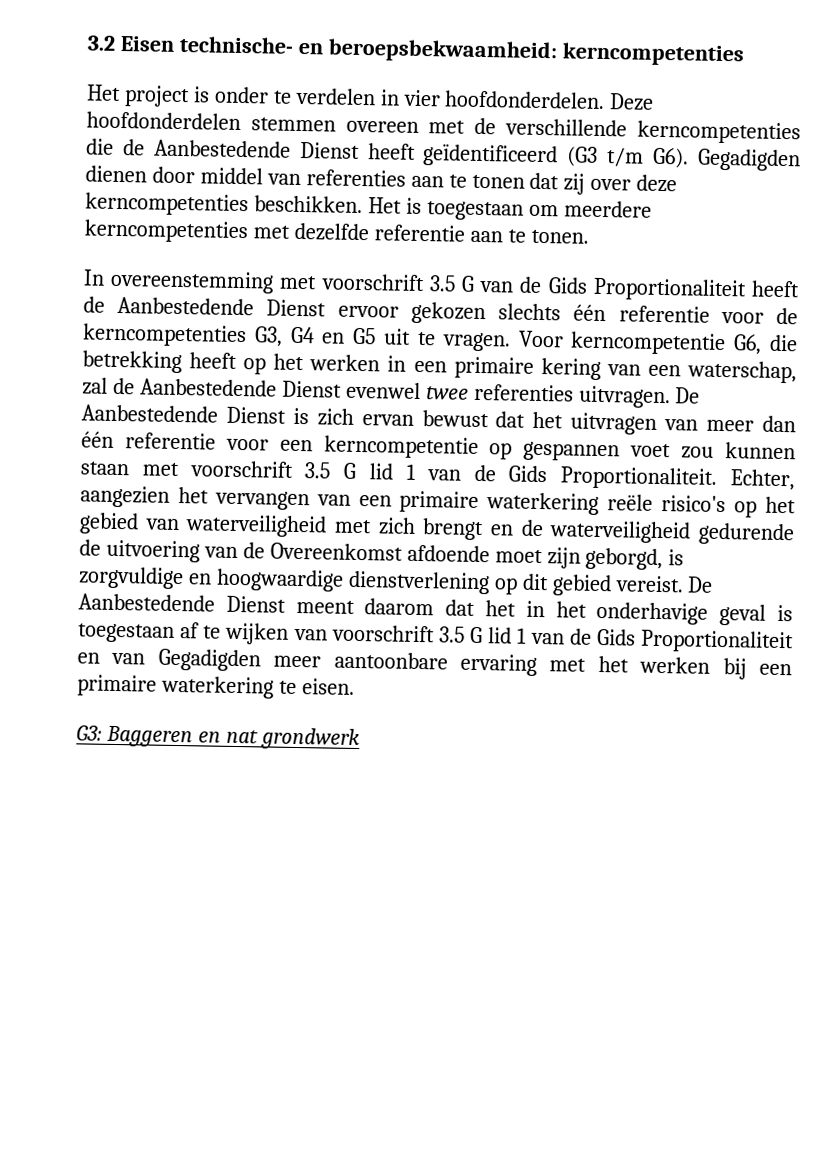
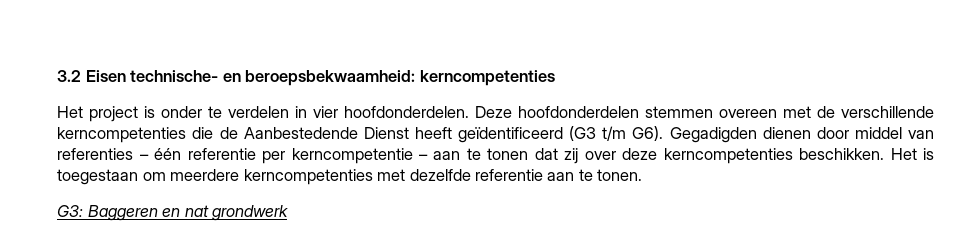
(406, 178) none -> [139,148,428,164] – één referentie per kerncompetentie –
[82,269,800,302] [82,296,798,325] [81,323,799,356] [81,350,797,384] [81,377,701,409] [80,404,796,435] [80,431,797,462] [79,460,796,491] [79,485,797,518] [78,512,795,546] [78,539,685,571] [77,566,714,597] [77,593,794,626] [77,622,794,654] [76,648,793,680] [76,674,355,699] // In overeenstemming met voorschrift 3.5 G van de Gids Proportionaliteit heeft de Aanbestedende Dienst ervoor gekozen slechts één referentie voor de kerncompetenties G3, G4 en G5 uit te vragen. Voor kerncompetentie G6, die betrekking heeft op het werken in een primaire kering van een waterschap, zal de Aanbestedende Dienst evenwel twee referenties uitvragen. De Aanbestedende Dienst is zich ervan bewust dat het uitvragen van meer dan één referentie voor een kerncompetentie op gespannen voet zou kunnen staan met voorschrift 3.5 G lid 1 van de Gids Proportionaliteit. Echter, aangezien het vervangen van een primaire waterkering reële risico's op het gebied van waterveiligheid met zich brengt en de waterveiligheid gedurende de uitvoering van de Overeenkomst afdoende moet zijn geborgd, is zorgvuldige en hoogwaardige dienstverlening op dit gebied vereist. De Aanbestedende Dienst meent daarom dat het in het onderhavige geval is toegestaan af te wijken van voorschrift 3.5 G lid 1 van de Gids Proportionaliteit en van Gegadigden meer aantoonbare ervaring met het werken bij een primaire waterkering te eisen. -> (643, 175) none

